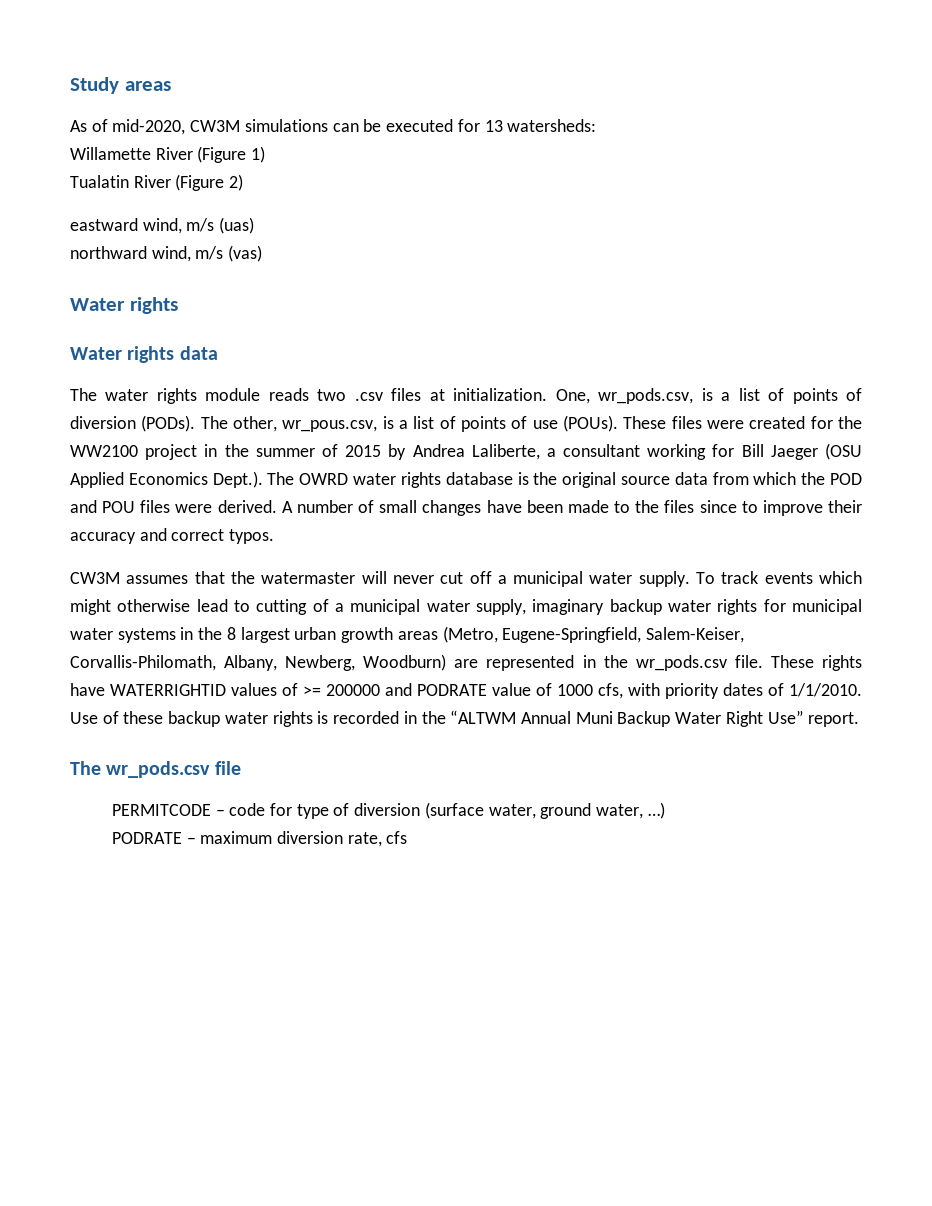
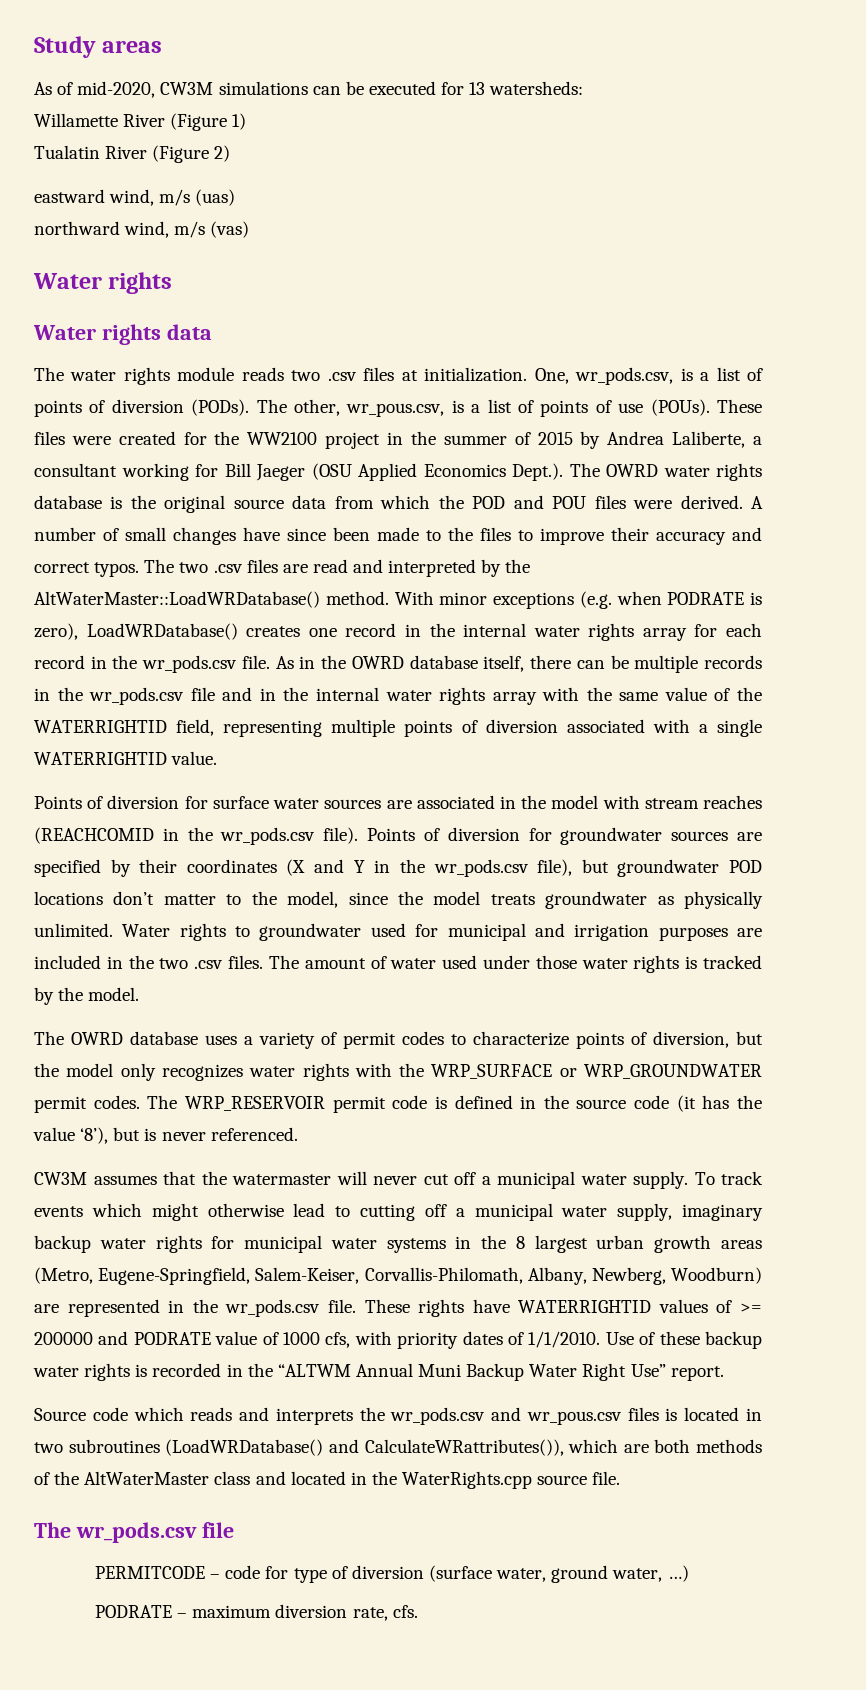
(522, 506) none -> [287,528,326,541] since
[699,500,737,513] since -> (511, 534) none
(275, 536) none -> [144,559,531,577] [34,591,762,609] [34,623,762,641] [34,655,763,673] [34,687,762,705] [34,719,763,737] [34,751,218,765] [34,795,762,809] [34,827,762,845] [34,859,763,877] [34,891,763,909] [34,923,763,941] [34,955,762,973] [34,987,140,1005] [34,1031,763,1049] [34,1063,762,1081] [34,1095,762,1113] [33,1127,298,1144] The two .csv files are read and interpreted by the AltWaterMaster::LoadWRDatabase() method. With minor exceptions (e.g. when PODRATE is zero), LoadWRDatabase() creates one record in the internal water rights array for each record in the wr_pods.csv file. As in the OWRD database itself, there can be multiple records in the wr_pods.csv file and in the internal water rights array with the same value of the WATERRIGHTID field, representing multiple points of diversion associated with a single WATERRIGHTID value. // Points of diversion for surface water sources are associated in the model with stream reaches (REACHCOMID in the wr_pods.csv file). Points of diversion for groundwater sources are specified by their coordinates (X and Y in the wr_pods.csv file), but groundwater POD locations don’t matter to the model, since the model treats groundwater as physically unlimited. Water rights to groundwater used for municipal and irrigation purposes are included in the two .csv files. The amount of water used under those water rights is tracked by the model. // The OWRD database uses a variety of permit codes to characterize points of diversion, but the model only recognizes water rights with the WRP_SURFACE or WRP_GROUNDWATER permit codes. The WRP_RESERVOIR permit code is defined in the source code (it has the value ‘8’), but is never referenced.
[312,599,329,612] of -> [424,1204,447,1217] off
(860, 719) none -> [34,1407,762,1425] [34,1439,762,1456] [34,1471,621,1489] // Source code which reads and interprets the wr_pods.csv and wr_pous.csv files is located in two subroutines (LoadWRDatabase() and CalculateWRattributes()), which are both methods of the AltWaterMaster class and located in the WaterRights.cpp source file.
[386,831,408,844] cfs -> [392,1605,418,1618] cfs.

